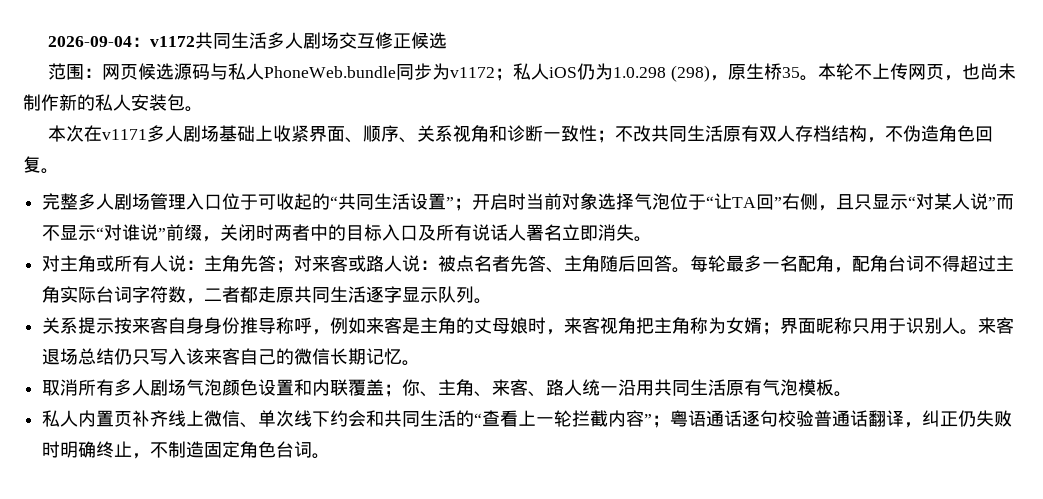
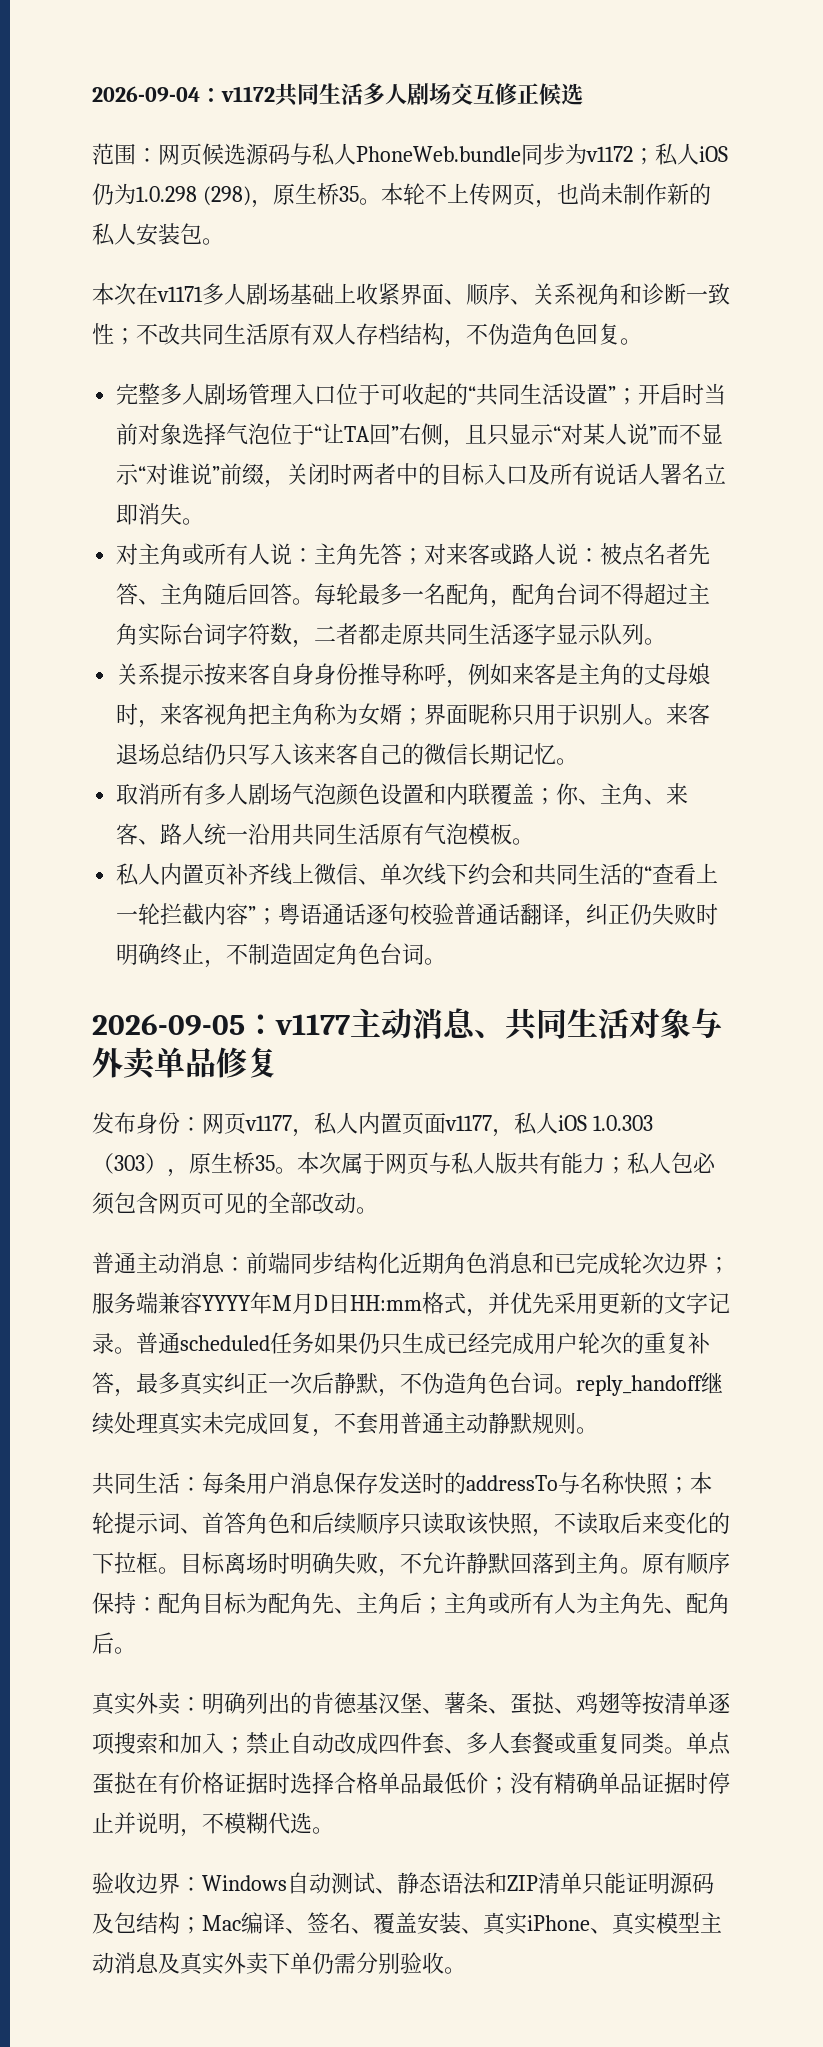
(331, 456) none -> [92,1008,722,1041] [92,1047,278,1079] [92,1112,653,1137] [92,1152,716,1177] [92,1192,378,1215] [92,1252,730,1275] [92,1292,730,1317] [92,1332,710,1355] [92,1372,723,1397] [92,1412,598,1437] [92,1472,712,1495] [92,1512,730,1537] [92,1552,730,1577] [92,1592,730,1614] [92,1632,136,1654] [92,1692,731,1715] [92,1732,731,1755] [92,1772,730,1795] [92,1812,334,1837] [92,1872,714,1895] [92,1912,722,1935] [92,1952,466,1975] // 2026-09-05：v1177主动消息、共同生活对象与外卖单品修复 // 发布身份：网页v1177，私人内置页面v1177，私人iOS 1.0.303（303），原生桥35。本次属于网页与私人版共有能力；私人包必须包含网页可见的全部改动。 // 普通主动消息：前端同步结构化近期角色消息和已完成轮次边界；服务端兼容YYYY年M月D日HH:mm格式，并优先采用更新的文字记录。普通scheduled任务如果仍只生成已经完成用户轮次的重复补答，最多真实纠正一次后静默，不伪造角色台词。reply_handoff继续处理真实未完成回复，不套用普通主动静默规则。 // 共同生活：每条用户消息保存发送时的addressTo与名称快照；本轮提示词、首答角色和后续顺序只读取该快照，不读取后来变化的下拉框。目标离场时明确失败，不允许静默回落到主角。原有顺序保持：配角目标为配角先、主角后；主角或所有人为主角先、配角后。 // 真实外卖：明确列出的肯德基汉堡、薯条、蛋挞、鸡翅等按清单逐项搜索和加入；禁止自动改成四件套、多人套餐或重复同类。单点蛋挞在有价格证据时选择合格单品最低价；没有精确单品证据时停止并说明，不模糊代选。 // 验收边界：Windows自动测试、静态语法和ZIP清单只能证明源码及包结构；Mac编译、签名、覆盖安装、真实iPhone、真实模型主动消息及真实外卖下单仍需分别验收。

